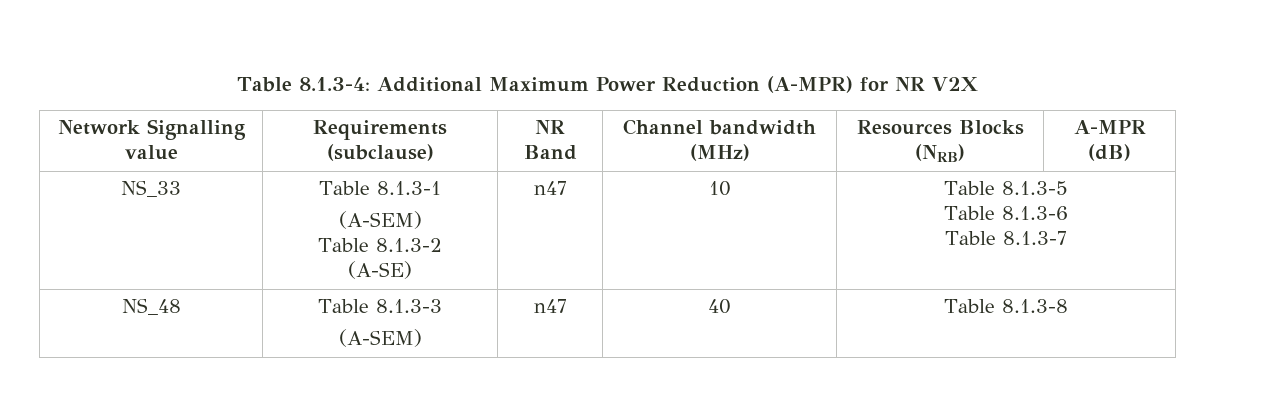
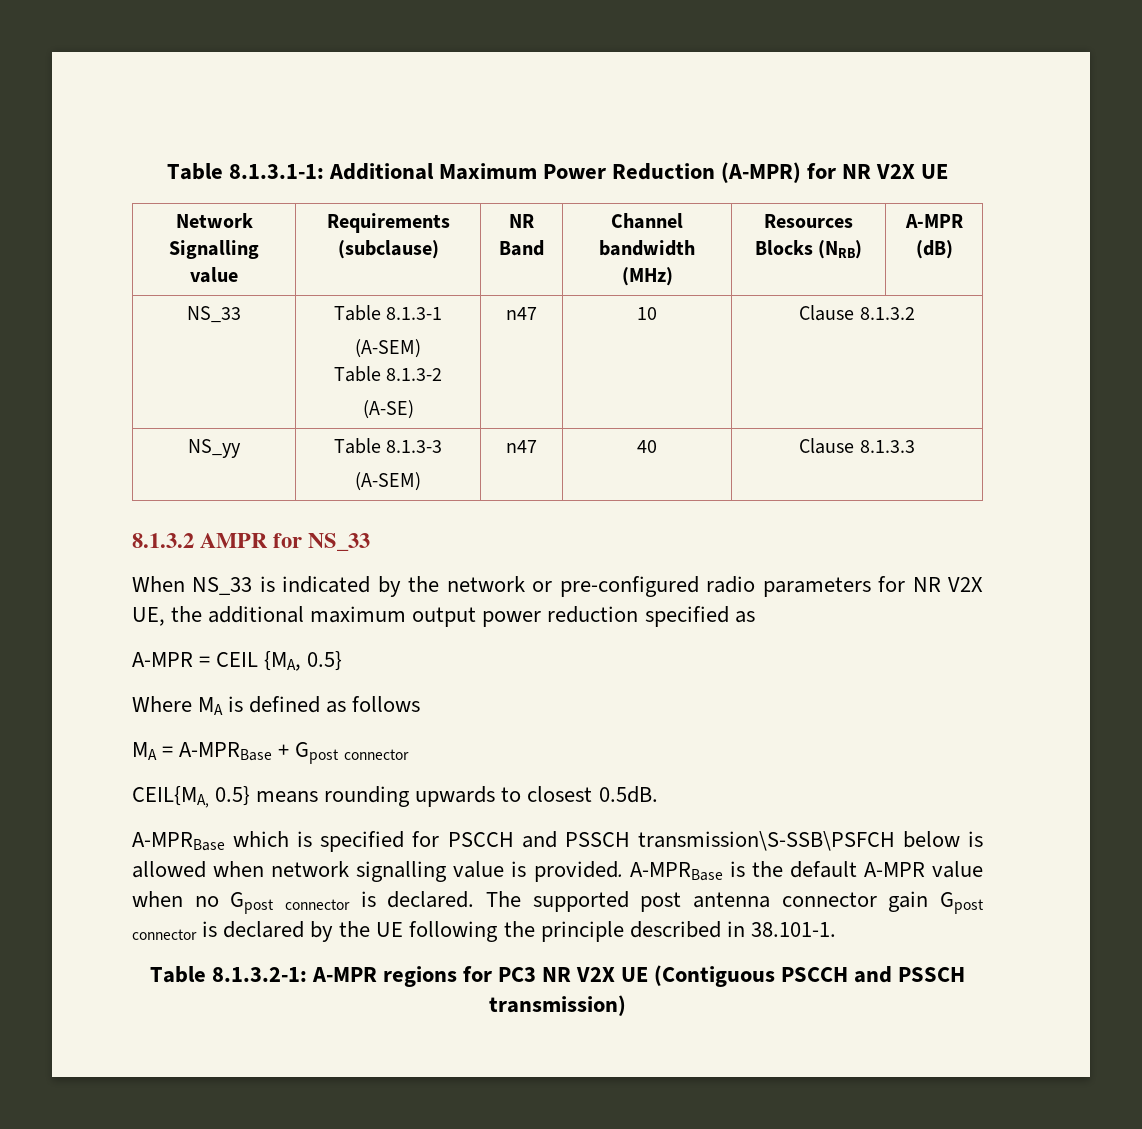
[236,77,370,92] Table 8.1.3-4: -> [166,163,324,180] Table 8.1.3.1-1:
(979, 84) none -> [921,164,949,179] UE
[944,181,1068,195] [944,206,1068,220] [945,231,1067,245] [121,298,181,315] Table 8.1.3-5 // Table 8.1.3-6 // Table 8.1.3-7 // NS_48 -> [799,305,915,321] [188,439,241,458] Clause 8.1.3.2 // NS_yy
[944,299,1068,313] Table 8.1.3-8 -> [799,438,915,454] [132,533,371,551] [132,576,983,597] [132,606,755,627] [132,651,343,671] [132,696,421,715] [132,742,410,764] [132,786,658,808] [132,831,984,852] [132,861,984,882] [132,891,984,914] [132,921,836,942] [149,965,966,987] [489,995,626,1016] Clause 8.1.3.3 // 8.1.3.2 AMPR for NS_33 // When NS_33 is indicated by the network or pre-configured radio parameters for NR V2X UE, the additional maximum output power reduction specified as // A-MPR = CEIL {MA, 0.5} // Where MA is defined as follows // MA = A-MPRBase + Gpost connector // CEIL{MA, 0.5} means rounding upwards to closest 0.5dB. // A-MPRBase which is specified for PSCCH and PSSCH transmission\S-SSB\PSFCH below is allowed when network signalling value is provided. A-MPRBase is the default A-MPR value when no Gpost connector is declared. The supported post antenna connector gain Gpost connector is declared by the UE following the principle described in 38.101-1. // Table 8.1.3.2-1: A-MPR regions for PC3 NR V2X UE (Contiguous PSCCH and PSSCH transmission)

